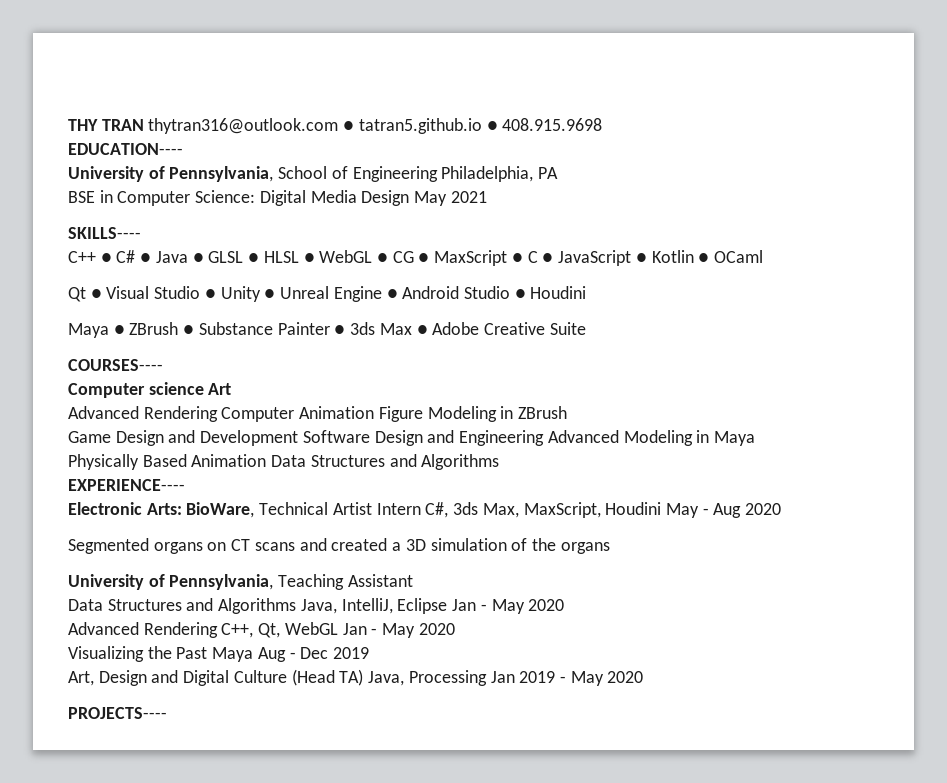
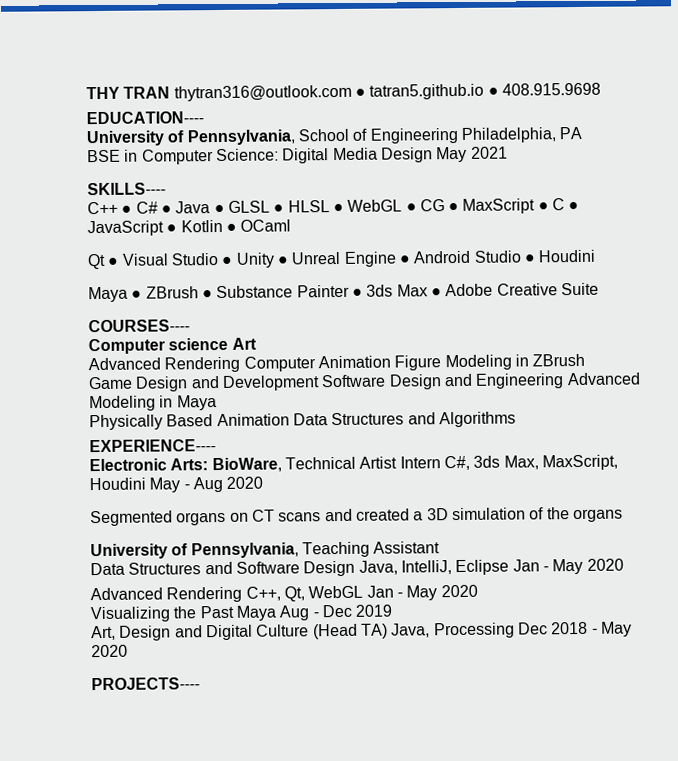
[218,598,297,614] Algorithms -> [235,560,356,577] Software Design
[490,671,556,683] Jan 2019 -> [517,621,589,635] Dec 2018

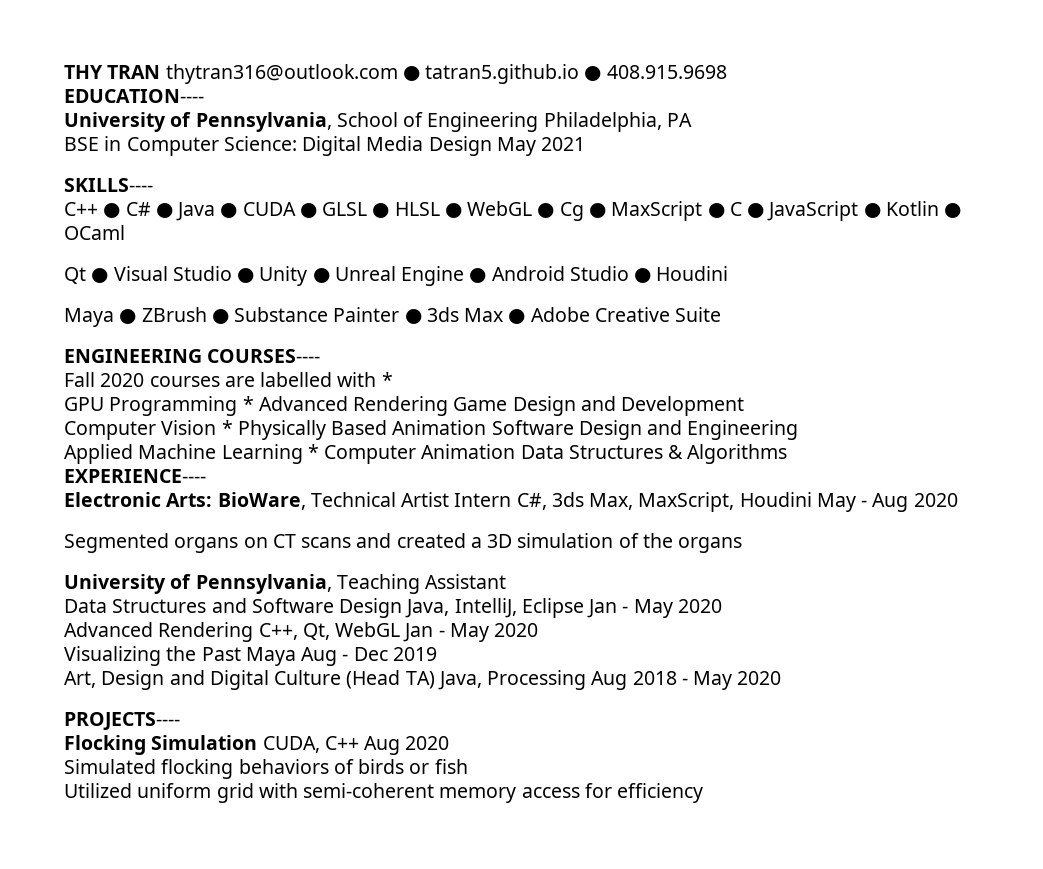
(225, 209) none -> [242,202,317,218] CUDA ●
[419,199,445,212] CG -> [559,202,584,221] Cg
(599, 289) none -> [64,349,202,363] ENGINEERING
[88,337,257,355] [88,353,586,373] [88,372,641,392] [89,395,217,412] [89,414,214,431] Computer science Art // Advanced Rendering Computer Animation Figure Modeling in ZBrush // Game Design and Development Software Design and Engineering Advanced Modeling in Maya // Physically Based -> [64,372,393,387] [64,396,745,416] [64,420,799,440] [64,444,417,464] Fall 2020 courses are labelled with * // GPU Programming * Advanced Rendering Game Design and Development // Computer Vision * Physically Based Animation Software Design and Engineering // Applied Machine Learning * Computer
[407,412,436,425] and -> [668,445,684,459] &
[517,622,548,635] Dec -> [591,671,628,690] Aug
(200, 684) none -> [64,735,450,755] [64,759,468,779] [64,783,704,803] // Flocking Simulation CUDA, C++ Aug 2020 // Simulated flocking behaviors of birds or fish // Utilized uniform grid with semi-coherent memory access for efficiency

